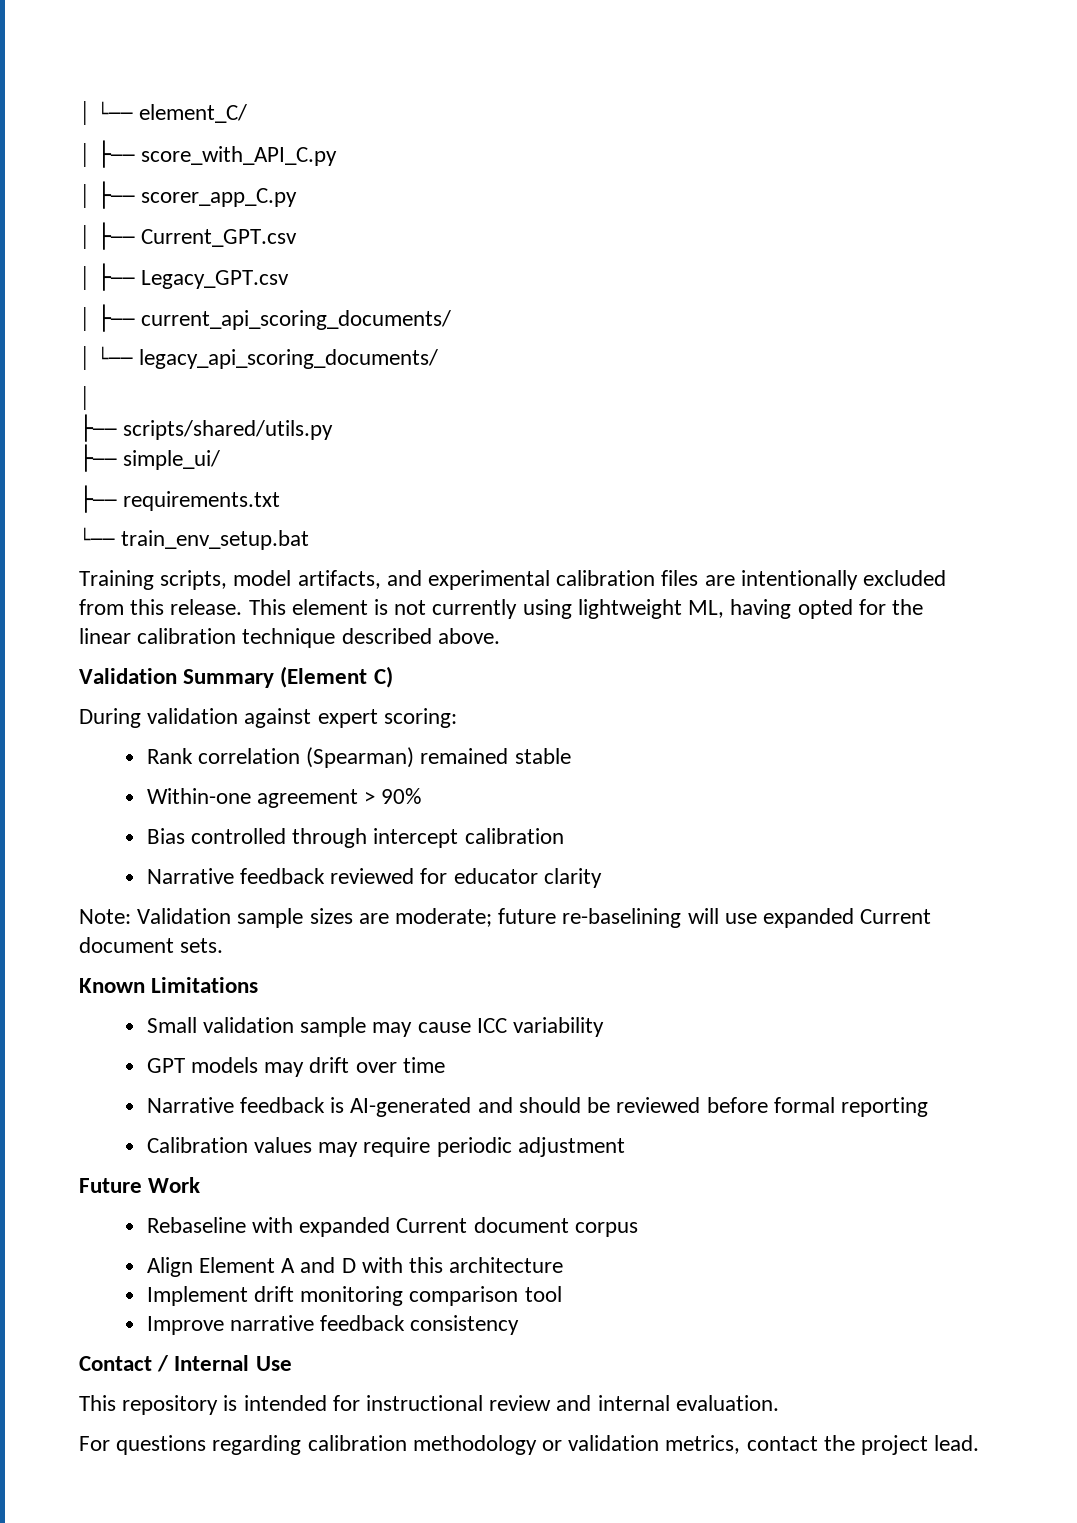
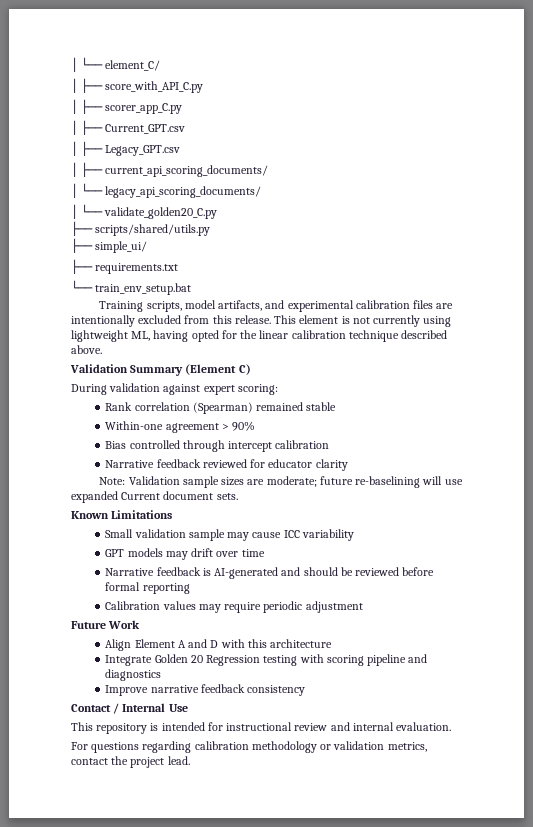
(91, 398) none -> [81,204,218,219] └── validate_golden20_C.py
[146,1217,638,1237] // Rebaseline with expanded Current document corpus -> (141, 624) none
[146,1286,562,1306] Implement drift monitoring comparison tool -> [105,654,428,666] [105,669,162,681] Integrate Golden 20 Regression testing with scoring pipeline and diagnostics

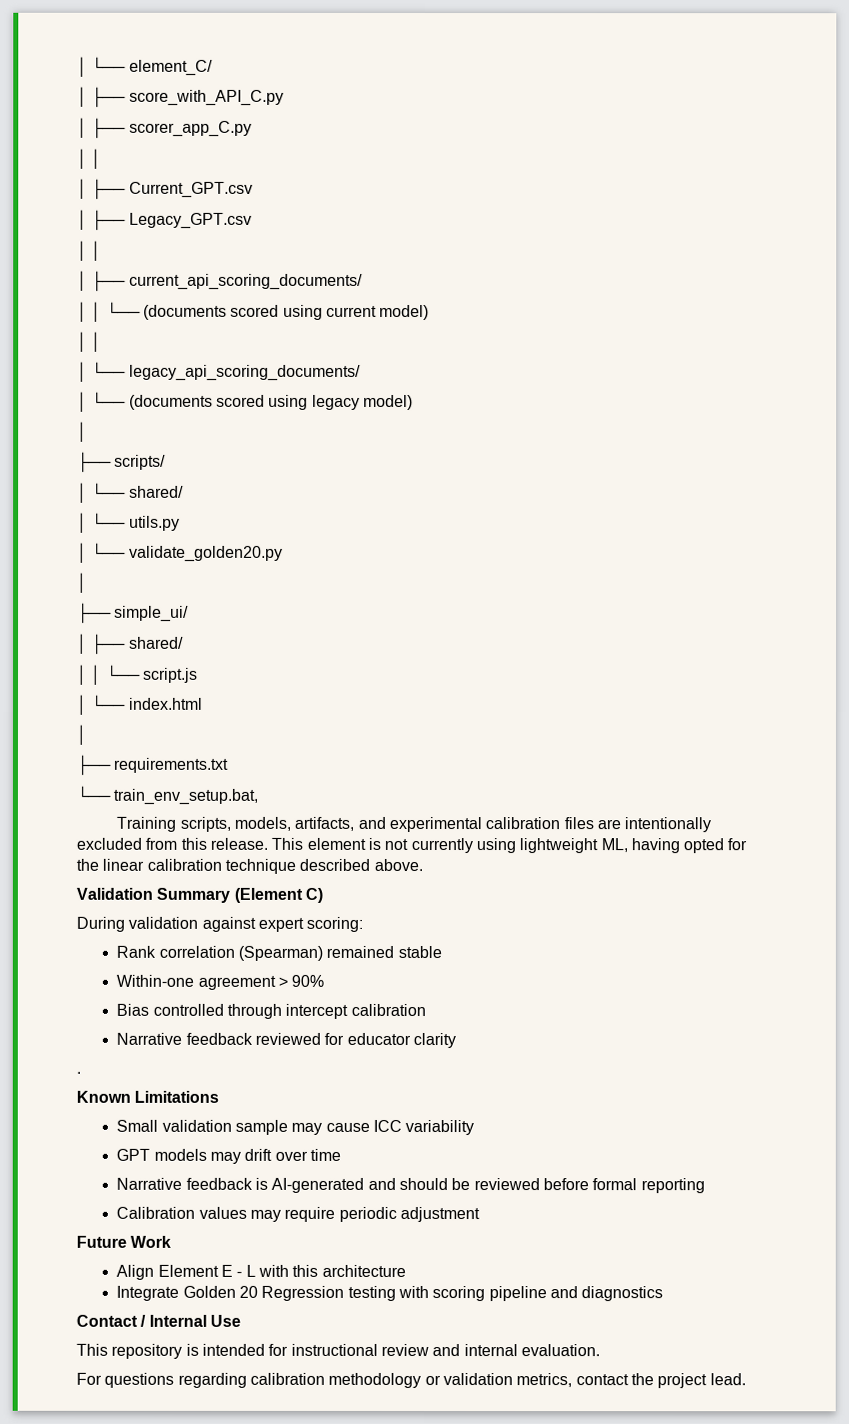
(183, 108) none -> [77,148,103,169] // │ │
(181, 150) none -> [77,240,103,261] // │ │
(269, 171) none -> [77,301,430,322] [77,331,103,352] // │ │ └── (documents scored using current model) // │ │
[104,207,218,219] [71,221,211,236] [71,238,148,253] validate_golden20_C.py // ├── scripts/shared/utils.py // ├── simple_ui/ -> [128,394,413,410] [77,421,88,442] [77,451,167,473] [77,482,184,503] [77,512,180,533] [77,542,283,563] [77,572,88,593] [77,602,190,624] [77,633,184,655] [77,664,198,685] [76,694,203,715] [76,724,87,745] (documents scored using legacy model) // │ // ├── scripts/ // │ └── shared/ // │ └── utils.py // │ └── validate_golden20.py // │ // ├── simple_ui/ // │ ├── shared/ // │ │ └── script.js // │ └── index.html // │
[95,283,192,295] train_env_setup.bat -> [113,788,259,805] train_env_setup.bat,
[184,300,216,309] model -> [233,816,291,831] models,
[99,476,463,488] [71,491,238,503] Note: Validation sample sizes are moderate; future re-baselining will use expanded Current document sets. -> [76,1071,81,1074] .
[177,639,219,648] A and D -> [221,1264,256,1277] E - L
[105,684,306,696] // Improve narrative feedback consistency -> (664, 1294) none

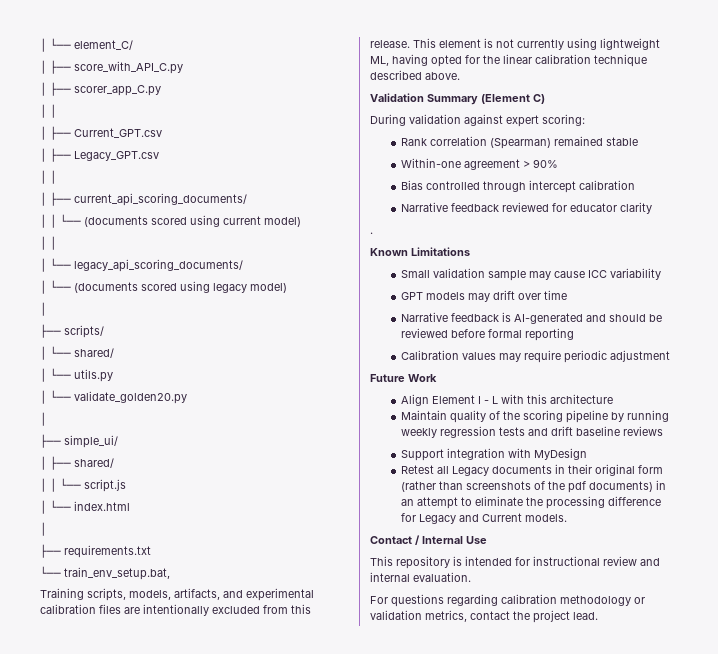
[221,1264,234,1277] E -> [478,396,482,404] I
[116,1285,664,1302] Integrate Golden 20 Regression testing with scoring pipeline and diagnostics -> [401,410,670,423] [401,426,664,438] [401,448,588,461] [401,464,664,476] [401,480,667,493] [401,496,662,509] [401,513,568,524] Maintain quality of the scoring pipeline by running weekly regression tests and drift baseline reviews // Support integration with MyDesign // Retest all Legacy documents in their original form (rather than screenshots of the pdf documents) in an attempt to eliminate the processing difference for Legacy and Current models.

